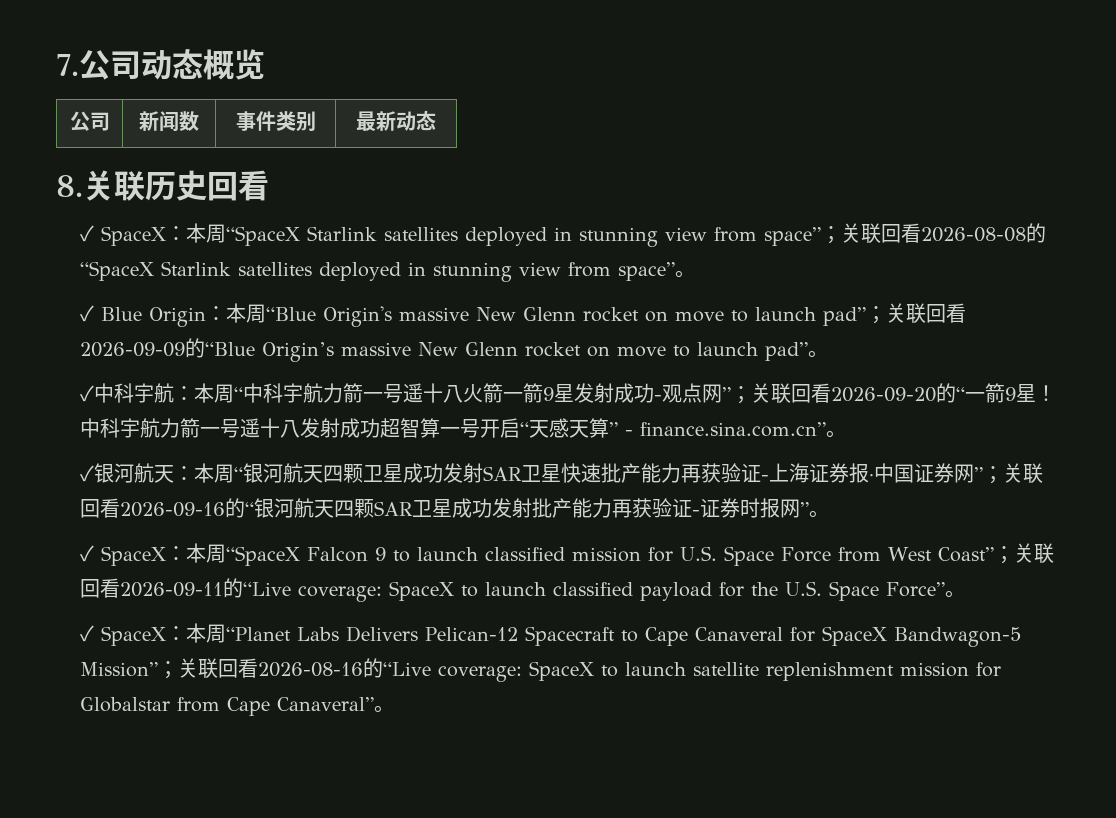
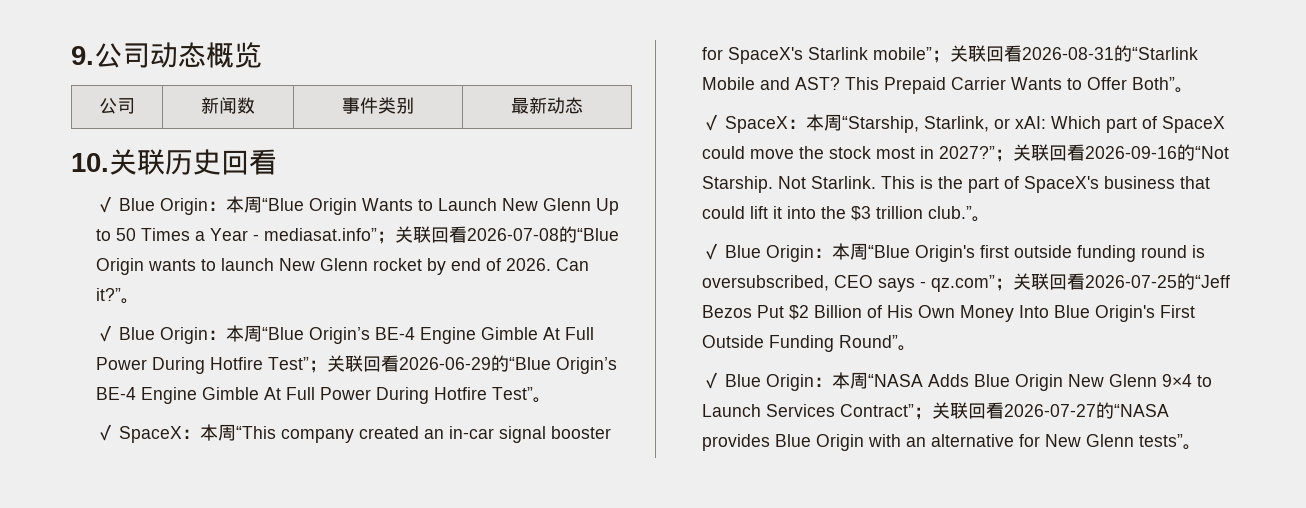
[56,54,79,76] 7. -> [71,46,94,65] 9.
[56,175,83,197] 8. -> [71,153,109,172] 10.
[100,223,1046,247] [79,261,695,282] [79,303,966,327] [79,342,185,357] SpaceX：本周“SpaceX Starlink satellites deployed in stunning view from space”；关联回看2026-08-08的“SpaceX Starlink satellites deployed in stunning view from space”。 // ✓ Blue Origin：本周“Blue Origin's massive New Glenn rocket on move to launch pad”；关联回看2026-09-09 -> [118,196,619,215] [95,226,619,244] [95,258,589,275] [95,288,139,304] [95,325,594,344] [95,355,491,374] Blue Origin：本周“Blue Origin Wants to Launch New Glenn Up to 50 Times a Year - mediasat.info”；关联回看2026-07-08的“Blue Origin wants to launch New Glenn rocket by end of 2026. Can it?”。 // ✓ Blue Origin：本周“Blue Origin’s BE-4 Engine Gimble At Full Power During Hotfire Test”；关联回看2026-06-29
[340,342,828,361] [79,383,1056,404] [79,418,846,438] [79,463,1043,484] [79,498,829,518] [79,543,1054,566] [79,578,965,602] [79,623,1021,647] [79,658,1001,682] [79,697,374,716] massive New Glenn rocket on move to launch pad”。 // ✓中科宇航：本周“中科宇航力箭一号遥十八火箭一箭9星发射成功-观点网”；关联回看2026-09-20的“一箭9星！中科宇航力箭一号遥十八发射成功超智算一号开启“天感天算” - finance.sina.com.cn”。 // ✓银河航天：本周“银河航天四颗卫星成功发射SAR卫星快速批产能力再获验证-上海证券报·中国证券网”；关联回看2026-09-16的“银河航天四颗SAR卫星成功发射批产能力再获验证-证券时报网”。 // ✓ SpaceX：本周“SpaceX Falcon 9 to launch classified mission for U.S. Space Force from West Coast”；关联回看2026-09-11的“Live coverage: SpaceX to launch classified payload for the U.S. Space Force”。 // ✓ SpaceX：本周“Planet Labs Delivers Pelican-12 Spacecraft to Cape Canaveral for SpaceX Bandwagon-5 Mission”；关联回看2026-08-16的“Live coverage: SpaceX to launch satellite replenishment mission for Globalstar from Cape Canaveral” -> [95,387,551,404] [95,424,611,443] [701,45,1198,64] [701,77,1193,94] [701,114,1225,133] [701,144,1229,162] [701,176,1210,193] [701,206,990,222] [701,243,1205,262] [701,273,1230,292] [701,305,1195,322] [701,335,916,352] [701,372,1212,391] [701,402,1169,420] [701,434,1183,451] BE-4 Engine Gimble At Full Power During Hotfire Test”。 // ✓ SpaceX：本周“This company created an in-car signal booster for SpaceX's Starlink mobile”；关联回看2026-08-31的“Starlink Mobile and AST? This Prepaid Carrier Wants to Offer Both”。 // ✓ SpaceX：本周“Starship, Starlink, or xAI: Which part of SpaceX could move the stock most in 2027?”；关联回看2026-09-16的“Not Starship. Not Starlink. This is the part of SpaceX's business that could lift it into the $3 trillion club.”。 // ✓ Blue Origin：本周“Blue Origin's first outside funding round is oversubscribed, CEO says - qz.com”；关联回看2026-07-25的“Jeff Bezos Put $2 Billion of His Own Money Into Blue Origin's First Outside Funding Round”。 // ✓ Blue Origin：本周“NASA Adds Blue Origin New Glenn 9×4 to Launch Services Contract”；关联回看2026-07-27的“NASA provides Blue Origin with an alternative for New Glenn tests”

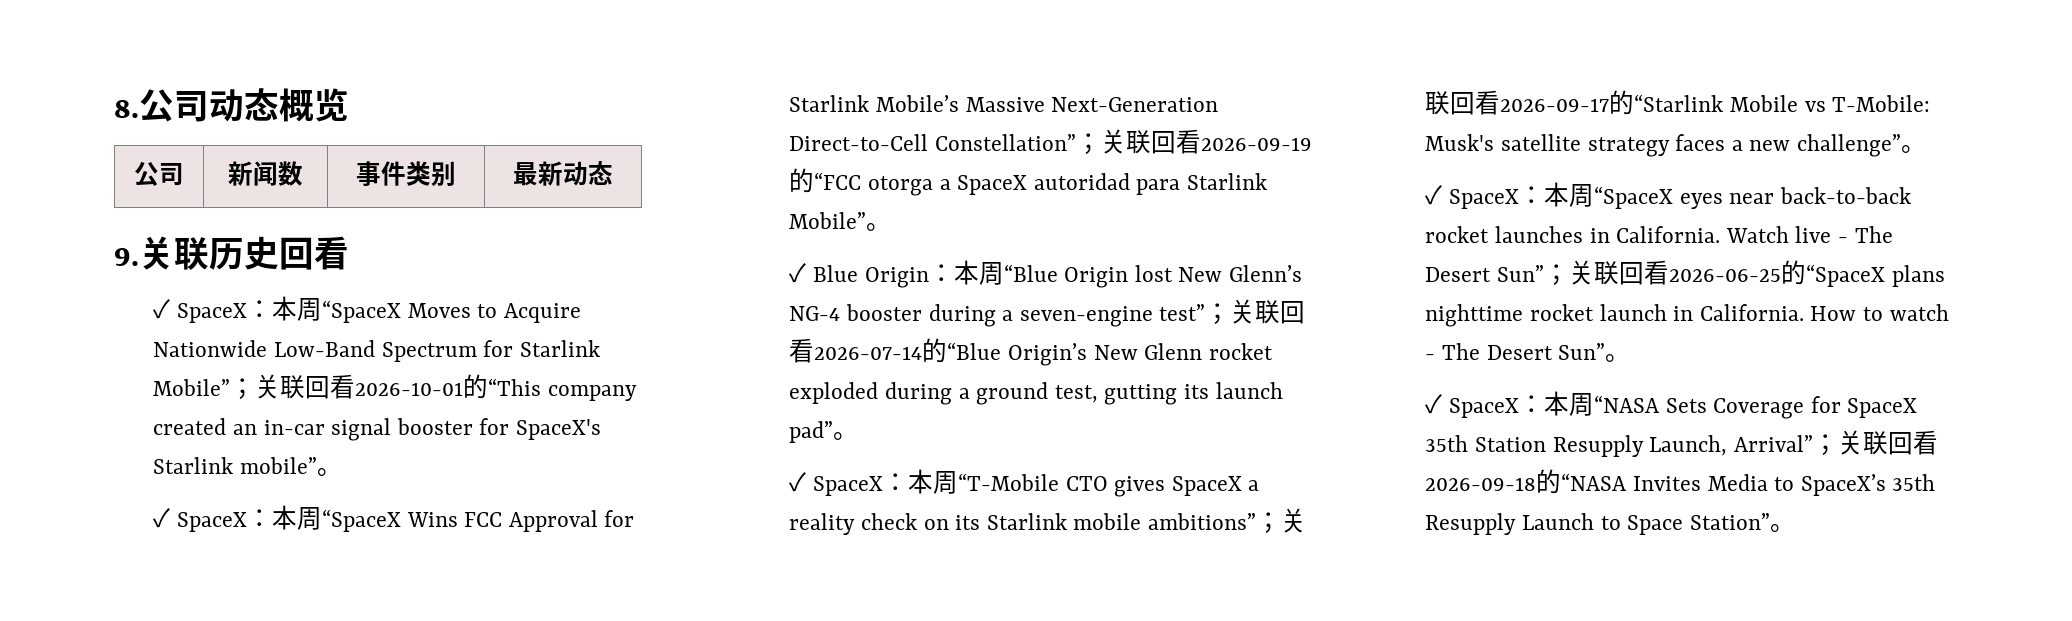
[71,46,94,65] 9. -> [114,100,139,118] 8.
[71,153,109,172] 10. -> [114,248,139,266] 9.
[118,196,619,215] [95,226,619,244] [95,258,589,275] [95,288,139,304] [95,325,594,344] [95,355,617,374] [95,387,551,404] [95,424,236,443] Blue Origin：本周“Blue Origin Wants to Launch New Glenn Up to 50 Times a Year - mediasat.info”；关联回看2026-07-08的“Blue Origin wants to launch New Glenn rocket by end of 2026. Can it?”。 // ✓ Blue Origin：本周“Blue Origin’s BE-4 Engine Gimble At Full Power During Hotfire Test”；关联回看2026-06-29的“Blue Origin’s BE-4 Engine Gimble At Full Power During Hotfire Test”。 // ✓ SpaceX：本周 -> [177,296,581,323] [153,340,600,362] [153,374,489,400] SpaceX：本周“SpaceX Moves to Acquire Nationwide Low-Band Spectrum for Starlink Mobile”；关联回看2026-10-01的
[931,45,1198,63] [701,77,1193,94] [701,114,1225,133] [701,144,1229,162] [701,176,1210,193] [701,206,990,222] [701,243,1205,262] [701,273,1230,292] [701,305,1195,322] [701,335,916,352] [701,372,1212,391] [701,402,1169,420] [701,434,1183,451] ；关联回看2026-08-31的“Starlink Mobile and AST? This Prepaid Carrier Wants to Offer Both”。 // ✓ SpaceX：本周“Starship, Starlink, or xAI: Which part of SpaceX could move the stock most in 2027?”；关联回看2026-09-16的“Not Starship. Not Starlink. This is the part of SpaceX's business that could lift it into the $3 trillion club.”。 // ✓ Blue Origin：本周“Blue Origin's first outside funding round is oversubscribed, CEO says - qz.com”；关联回看2026-07-25的“Jeff Bezos Put $2 Billion of His Own Money Into Blue Origin's First Outside Funding Round”。 // ✓ Blue Origin：本周“NASA Adds Blue Origin New Glenn 9×4 to Launch Services Contract”；关联回看2026-07-27的“NASA provides Blue Origin with an alternative for New Glenn tests” -> [317,468,343,476] [153,505,635,532] [789,95,1219,112] [789,129,1313,155] [789,168,1268,196] [789,212,892,231] [789,260,1303,288] [789,299,1306,327] [789,338,1273,366] [789,382,1283,405] [789,421,859,443] [789,469,1260,497] [789,508,1307,535] [1425,90,1931,115] [1425,134,1927,157] [1425,182,1911,209] [1425,226,1893,243] [1425,260,1945,287] [1425,304,1949,327] [1425,343,1631,362] [1425,391,1918,419] [1425,430,1938,457] [1425,469,1936,496] [1425,513,1770,535] 。 // ✓ SpaceX：本周“SpaceX Wins FCC Approval for Starlink Mobile’s Massive Next-Generation Direct-to-Cell Constellation”；关联回看2026-09-19的“FCC otorga a SpaceX autoridad para Starlink Mobile”。 // ✓ Blue Origin：本周“Blue Origin lost New Glenn’s NG-4 booster during a seven-engine test”；关联回看2026-07-14的“Blue Origin’s New Glenn rocket exploded during a ground test, gutting its launch pad”。 // ✓ SpaceX：本周“T-Mobile CTO gives SpaceX a reality check on its Starlink mobile ambitions”；关联回看2026-09-17的“Starlink Mobile vs T-Mobile: Musk's satellite strategy faces a new challenge”。 // ✓ SpaceX：本周“SpaceX eyes near back-to-back rocket launches in California. Watch live - The Desert Sun”；关联回看2026-06-25的“SpaceX plans nighttime rocket launch in California. How to watch - The Desert Sun”。 // ✓ SpaceX：本周“NASA Sets Coverage for SpaceX 35th Station Resupply Launch, Arrival”；关联回看2026-09-18的“NASA Invites Media to SpaceX’s 35th Resupply Launch to Space Station”

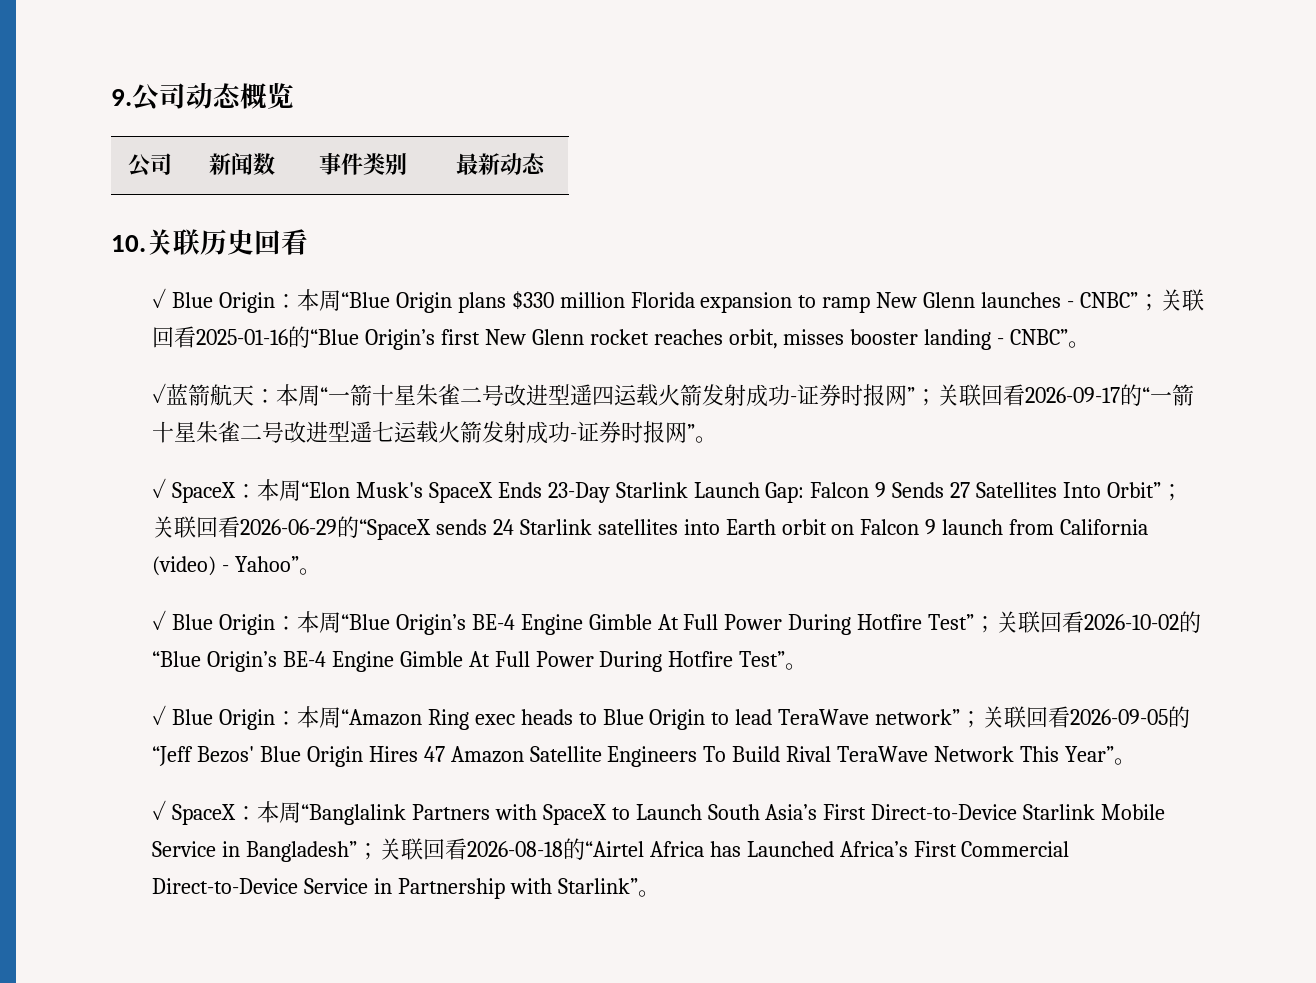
[114,100,139,118] 8. -> [111,89,132,106] 9.
[114,248,139,266] 9. -> [111,235,146,252] 10.
[177,296,581,323] [153,340,600,362] [153,374,638,401] [153,418,602,441] [153,457,343,476] [153,505,635,532] [789,95,1219,112] [789,129,1313,155] [789,168,1268,196] [789,212,867,229] SpaceX：本周“SpaceX Moves to Acquire Nationwide Low-Band Spectrum for Starlink Mobile”；关联回看2026-10-01的“This company created an in-car signal booster for SpaceX's Starlink mobile”。 // ✓ SpaceX：本周“SpaceX Wins FCC Approval for Starlink Mobile’s Massive Next-Generation Direct-to-Cell Constellation”；关联回看2026-09-19的“FCC otorga a SpaceX autoridad para Starlink Mobile” -> [171,289,1205,313] [151,326,1091,350] [151,383,1194,407] [151,421,717,444] [151,478,1184,503] [151,516,1149,540] [151,556,299,576] Blue Origin：本周“Blue Origin plans $330 million Florida expansion to ramp New Glenn launches - CNBC”；关联回看2025-01-16的“Blue Origin’s first New Glenn rocket reaches orbit, misses booster landing - CNBC”。 // ✓蓝箭航天：本周“一箭十星朱雀二号改进型遥四运载火箭发射成功-证券时报网”；关联回看2026-09-17的“一箭十星朱雀二号改进型遥七运载火箭发射成功-证券时报网”。 // ✓ SpaceX：本周“Elon Musk's SpaceX Ends 23-Day Starlink Launch Gap: Falcon 9 Sends 27 Satellites Into Orbit”；关联回看2026-06-29的“SpaceX sends 24 Starlink satellites into Earth orbit on Falcon 9 launch from California (video) - Yahoo”
[1064,265,1303,288] [789,299,1306,327] [789,338,1273,366] [789,382,1283,405] [789,421,859,443] [789,469,1260,497] [789,508,1307,535] [1425,90,1931,115] [1425,134,1927,157] [1425,182,1911,209] [1425,226,1893,243] [1425,260,1945,287] [1425,304,1949,327] [1425,343,1631,362] [1425,391,1918,419] [1425,430,1938,457] [1425,469,1936,496] [1425,513,1770,535] Origin lost New Glenn’s NG-4 booster during a seven-engine test”；关联回看2026-07-14的“Blue Origin’s New Glenn rocket exploded during a ground test, gutting its launch pad”。 // ✓ SpaceX：本周“T-Mobile CTO gives SpaceX a reality check on its Starlink mobile ambitions”；关联回看2026-09-17的“Starlink Mobile vs T-Mobile: Musk's satellite strategy faces a new challenge”。 // ✓ SpaceX：本周“SpaceX eyes near back-to-back rocket launches in California. Watch live - The Desert Sun”；关联回看2026-06-25的“SpaceX plans nighttime rocket launch in California. How to watch - The Desert Sun”。 // ✓ SpaceX：本周“NASA Sets Coverage for SpaceX 35th Station Resupply Launch, Arrival”；关联回看2026-09-18的“NASA Invites Media to SpaceX’s 35th Resupply Launch to Space Station” -> [395,611,1202,635] [151,651,808,672] [151,705,1191,730] [151,746,1137,767] [151,800,1166,825] [151,838,1070,862] [151,878,638,899] Origin’s BE-4 Engine Gimble At Full Power During Hotfire Test”；关联回看2026-10-02的“Blue Origin’s BE-4 Engine Gimble At Full Power During Hotfire Test”。 // ✓ Blue Origin：本周“Amazon Ring exec heads to Blue Origin to lead TeraWave network”；关联回看2026-09-05的“Jeff Bezos' Blue Origin Hires 47 Amazon Satellite Engineers To Build Rival TeraWave Network This Year”。 // ✓ SpaceX：本周“Banglalink Partners with SpaceX to Launch South Asia’s First Direct-to-Device Starlink Mobile Service in Bangladesh”；关联回看2026-08-18的“Airtel Africa has Launched Africa’s First Commercial Direct-to-Device Service in Partnership with Starlink”

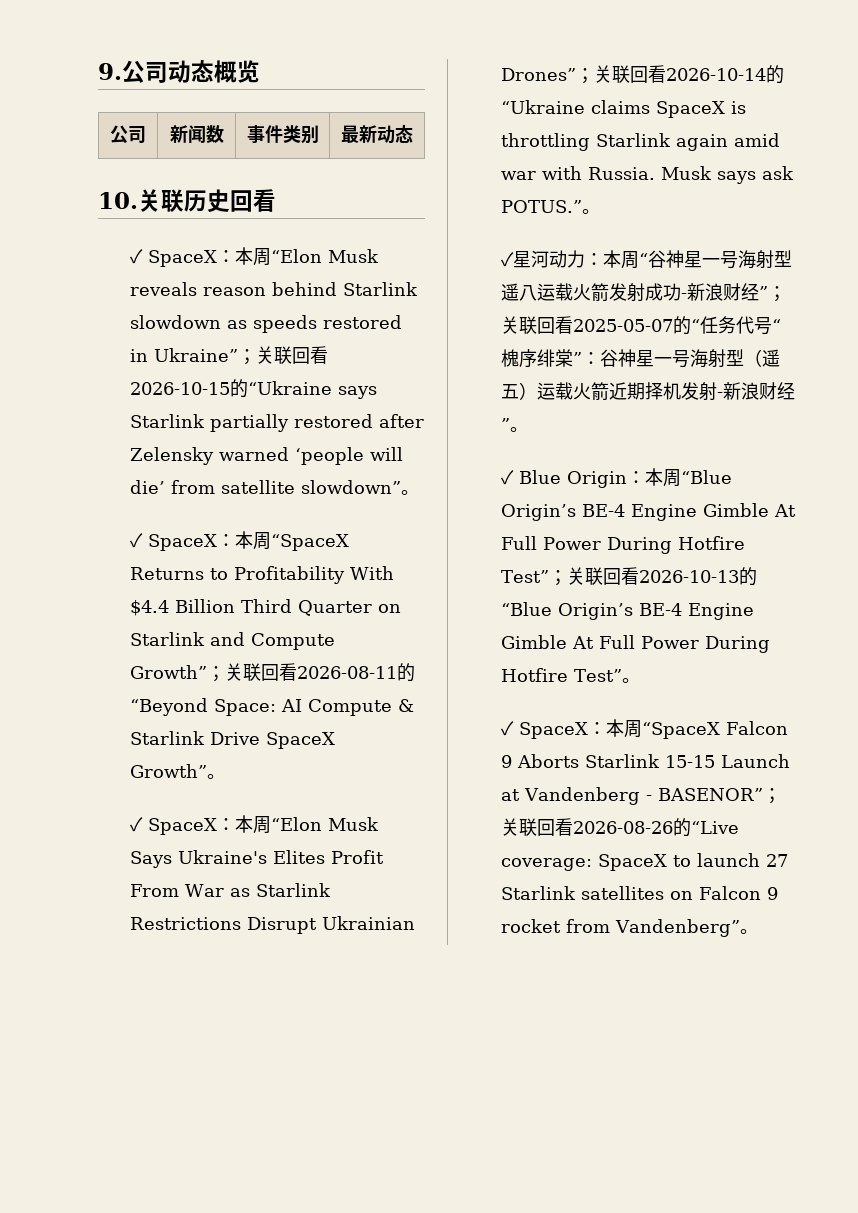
[171,289,1205,313] [151,326,1091,350] [151,383,907,407] Blue Origin：本周“Blue Origin plans $330 million Florida expansion to ramp New Glenn launches - CNBC”；关联回看2025-01-16的“Blue Origin’s first New Glenn rocket reaches orbit, misses booster landing - CNBC”。 // ✓蓝箭航天：本周“一箭十星朱雀二号改进型遥四运载火箭发射成功-证券时报网 -> [147,247,379,267] [129,282,418,296] [129,315,402,333] [129,346,328,365] [129,379,377,399] [129,414,424,432] [129,447,403,465] [129,480,419,495] [129,531,349,551] [129,566,394,584] [129,599,401,616] [129,632,335,650] [129,663,415,682] [129,698,414,716] [129,731,335,749] [129,764,225,779] [129,815,379,835] [129,850,384,868] [129,883,331,897] [129,916,415,934] [500,65,784,84] [500,100,746,118] [500,133,780,151] [500,166,794,184] [500,200,600,214] [500,250,792,269] [500,283,759,302] SpaceX：本周“Elon Musk reveals reason behind Starlink slowdown as speeds restored in Ukraine”；关联回看2026-10-15的“Ukraine says Starlink partially restored after Zelensky warned ‘people will die’ from satellite slowdown”。 // ✓ SpaceX：本周“SpaceX Returns to Profitability With $4.4 Billion Third Quarter on Starlink and Compute Growth”；关联回看2026-08-11的“Beyond Space: AI Compute & Starlink Drive SpaceX Growth”。 // ✓ SpaceX：本周“Elon Musk Says Ukraine's Elites Profit From War as Starlink Restrictions Disrupt Ukrainian Drones”；关联回看2026-10-14的“Ukraine claims SpaceX is throttling Starlink again amid war with Russia. Musk says ask POTUS.”。 // ✓星河动力：本周“谷神星一号海射型遥八运载火箭发射成功-新浪财经
[1024,384,1194,406] [151,421,717,444] [151,478,1184,503] [151,516,1149,540] [151,556,299,576] 2026-09-17的“一箭十星朱雀二号改进型遥七运载火箭发射成功-证券时报网”。 // ✓ SpaceX：本周“Elon Musk's SpaceX Ends 23-Day Starlink Launch Gap: Falcon 9 Sends 27 Satellites Into Orbit”；关联回看2026-06-29的“SpaceX sends 24 Starlink satellites into Earth orbit on Falcon 9 launch from California (video) - Yahoo” -> [572,316,781,335] [500,349,780,368] [500,382,795,401] [500,418,510,431] 2025-05-07的“任务代号“槐序绯棠”：谷神星一号海射型（遥五）运载火箭近期择机发射-新浪财经”
[1084,614,1180,630] 2026-10-02 -> [638,570,739,583] 2026-10-13
[171,706,1191,730] [151,746,1137,767] [151,800,1166,825] [151,838,1070,862] [151,878,638,899] Blue Origin：本周“Amazon Ring exec heads to Blue Origin to lead TeraWave network”；关联回看2026-09-05的“Jeff Bezos' Blue Origin Hires 47 Amazon Satellite Engineers To Build Rival TeraWave Network This Year”。 // ✓ SpaceX：本周“Banglalink Partners with SpaceX to Launch South Asia’s First Direct-to-Device Starlink Mobile Service in Bangladesh”；关联回看2026-08-18的“Airtel Africa has Launched Africa’s First Commercial Direct-to-Device Service in Partnership with Starlink” -> [518,719,788,739] [500,754,790,768] [500,787,781,805] [500,818,739,837] [500,853,788,871] [500,886,778,900] [500,919,740,937] SpaceX：本周“SpaceX Falcon 9 Aborts Starlink 15-15 Launch at Vandenberg - BASENOR”；关联回看2026-08-26的“Live coverage: SpaceX to launch 27 Starlink satellites on Falcon 9 rocket from Vandenberg”

